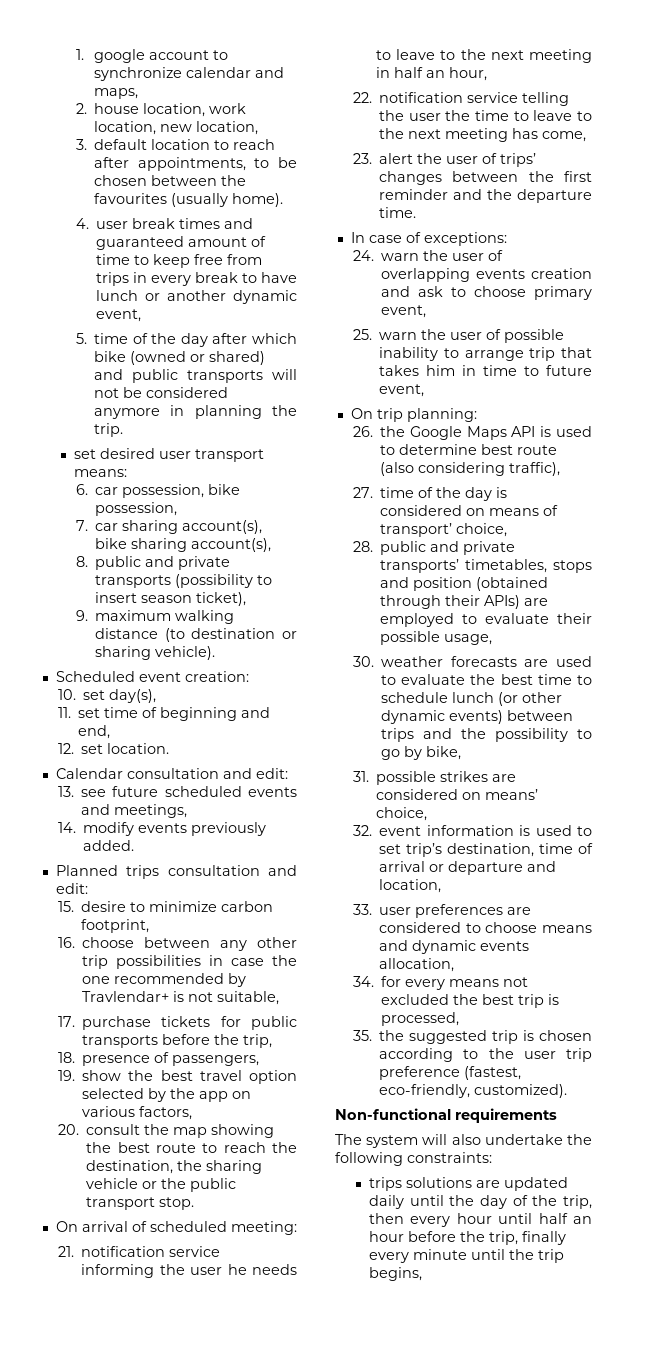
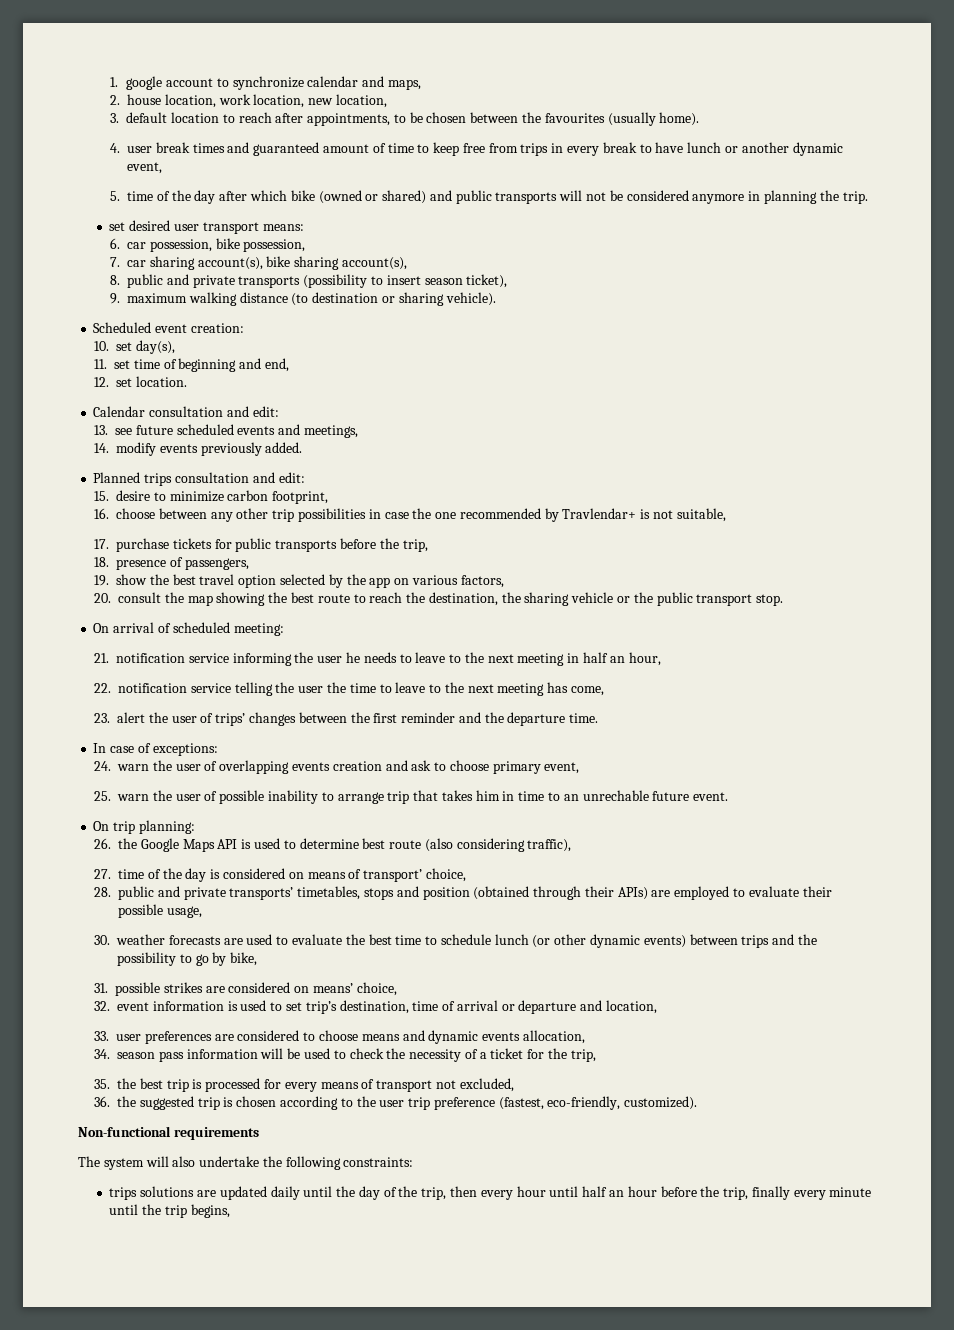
[546,365,592,376] [379,384,425,397] future event, -> [563,790,729,801] an unrechable future event.
[381,976,529,990] [381,994,560,1008] [381,1012,460,1026] [352,1030,372,1041] for every means not excluded the best trip is processed, // 35. -> [117,1048,596,1062] [94,1078,514,1092] [94,1096,111,1107] season pass information will be used to check the necessity of a ticket for the trip, // 35. the best trip is processed for every means of transport not excluded, // 36.

